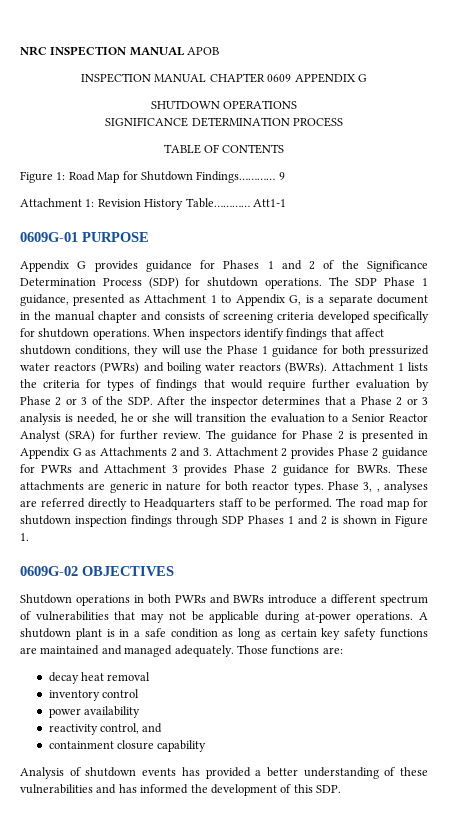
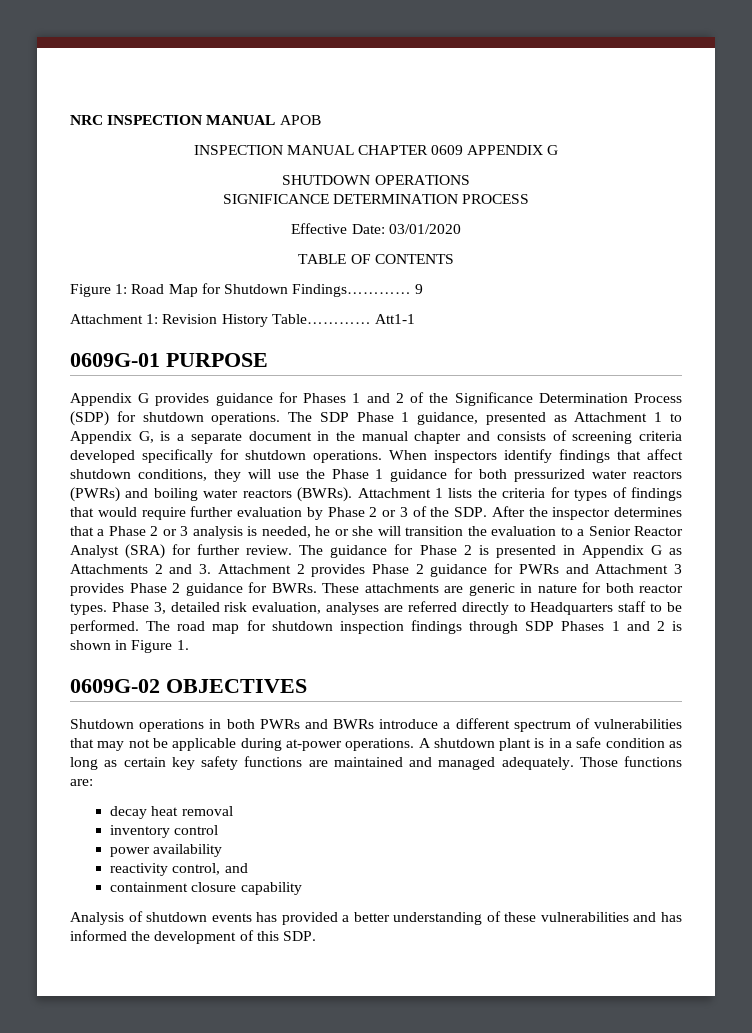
(343, 122) none -> [291,223,461,234] // Effective Date: 03/01/2020
[376,488,380,492] , -> [170,602,322,614] detailed risk evaluation,

